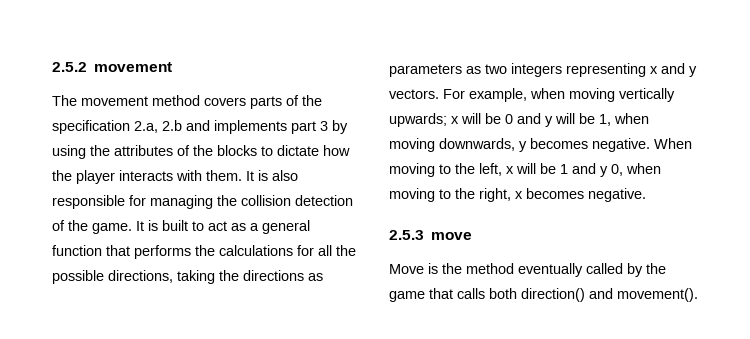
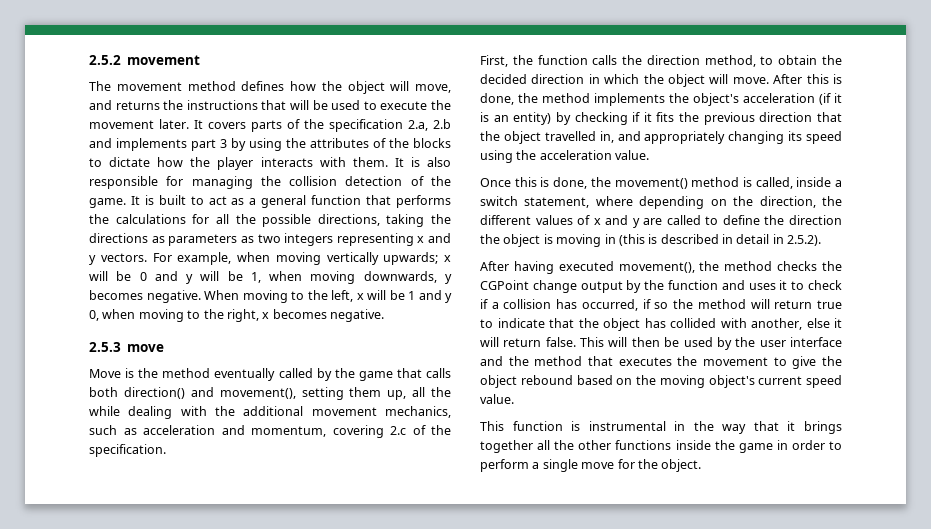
(200, 100) none -> [241,81,451,94] [89,100,451,110] [89,119,203,129] defines how the object will move, and returns the instructions that will be used to execute the movement later. It
[617,288,698,302] movement(). -> [219,387,451,400] [89,406,451,419] [89,425,451,438] [89,444,166,457] [480,55,842,67] [480,74,842,87] [480,93,842,106] [480,112,842,125] [480,131,842,144] [480,150,650,163] [480,177,842,189] [480,196,842,209] [480,215,842,228] [480,234,822,247] [480,261,842,274] [480,280,843,293] [480,299,842,311] [480,318,842,331] [480,337,842,350] [480,356,842,369] [480,375,842,388] [480,394,514,404] [480,421,842,434] [480,440,842,453] [480,459,702,472] movement(), setting them up, all the while dealing with the additional movement mechanics, such as acceleration and momentum, covering 2.c of the specification. // First, the function calls the direction method, to obtain the decided direction in which the object will move. After this is done, the method implements the object's acceleration (if it is an entity) by checking if it fits the previous direction that the object travelled in, and appropriately changing its speed using the acceleration value. // Once this is done, the movement() method is called, inside a switch statement, where depending on the direction, the different values of x and y are called to define the direction the object is moving in (this is described in detail in 2.5.2). // After having executed movement(), the method checks the CGPoint change output by the function and uses it to check if a collision has occurred, if so the method will return true to indicate that the object has collided with another, else it will return false. This will then be used by the user interface and the method that executes the movement to give the object rebound based on the moving object's current speed value. // This function is instrumental in the way that it brings together all the other functions inside the game in order to perform a single move for the object.

